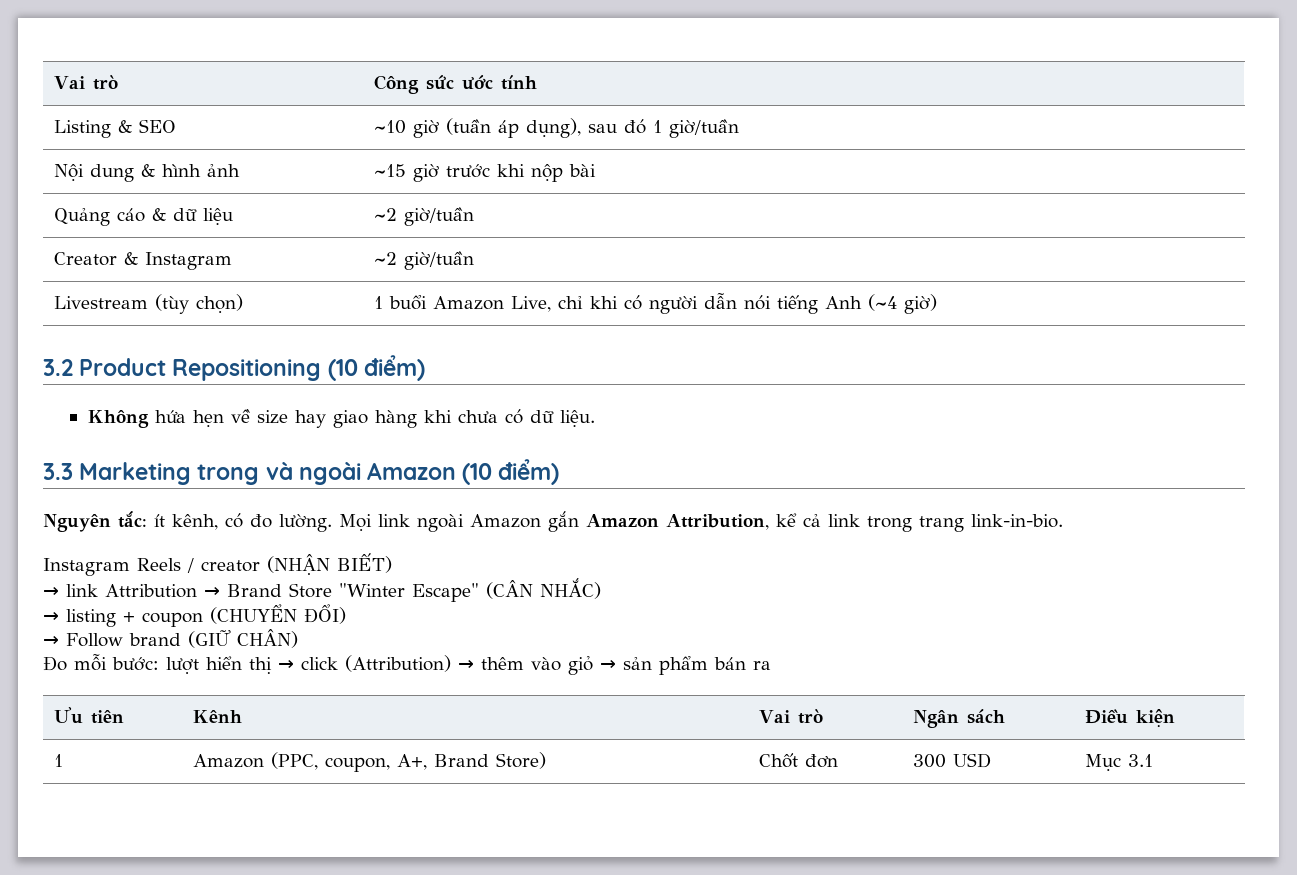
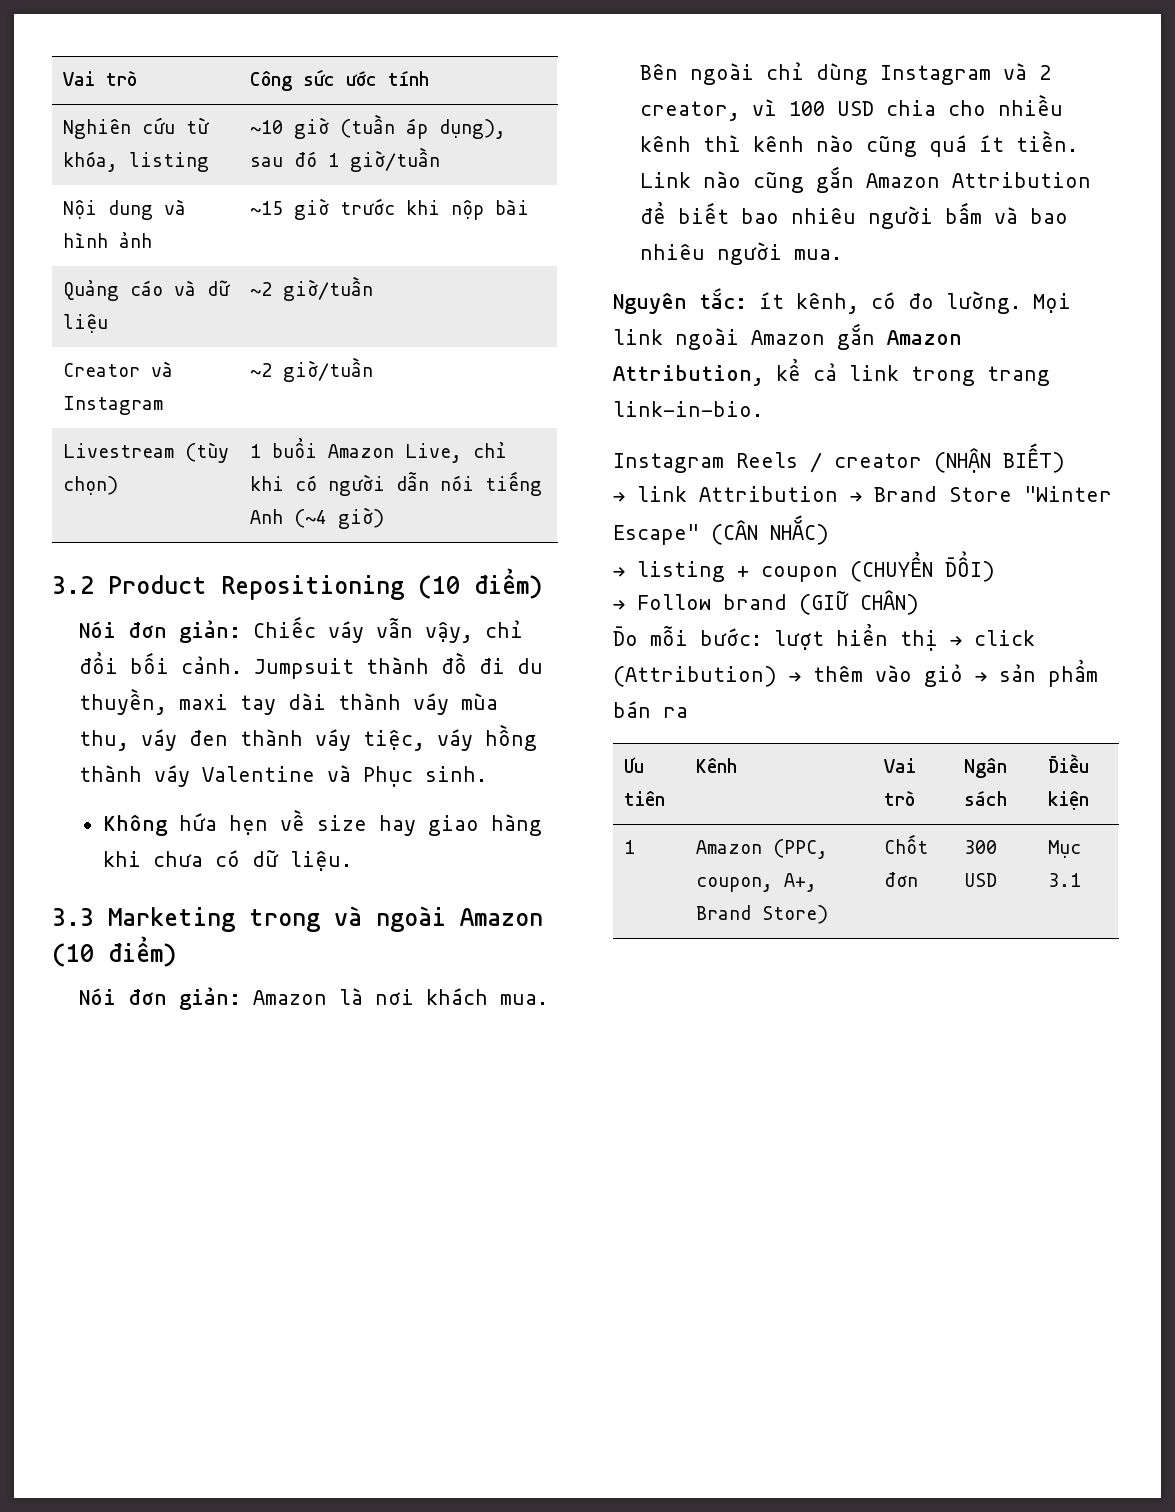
[54,119,177,138] Listing & SEO -> [62,117,210,139] [62,151,209,172] Nghiên cứu từ khóa, listing
[141,164,156,177] & -> [163,199,186,215] và
[152,208,167,221] & -> [173,280,196,296] và
[124,252,139,265] & -> [150,361,173,377] và
(425, 368) none -> [79,616,524,643] [79,651,544,679] [79,688,499,715] [79,724,538,751] [79,765,488,787] // Nói đơn giản: Chiếc váy vẫn vậy, chỉ đổi bối cảnh. Jumpsuit thành đồ đi du thuyền, maxi tay dài thành váy mùa thu, váy đen thành váy tiệc, váy hồng thành váy Valentine và Phục sinh.
(560, 472) none -> [79,987,549,1010] [640,62,1052,85] [640,94,1064,121] [640,130,1079,157] [640,166,1092,193] [640,201,1069,229] [640,242,843,265] // Nói đơn giản: Amazon là nơi khách mua. Bên ngoài chỉ dùng Instagram và 2 creator, vì 100 USD chia cho nhiều kênh thì kênh nào cũng quá ít tiền. Link nào cũng gắn Amazon Attribution để biết bao nhiêu người bấm và bao nhiêu người mua.

